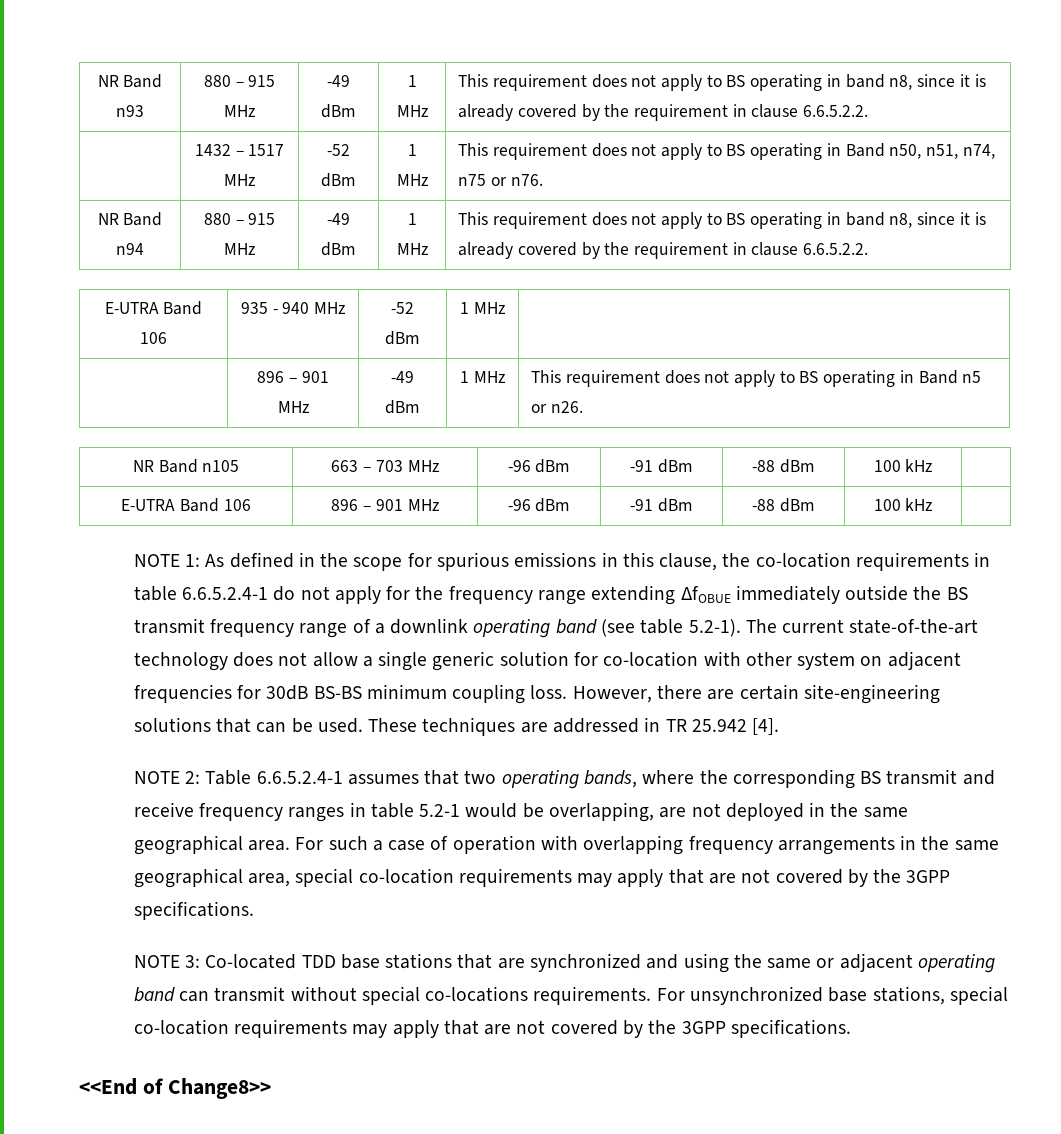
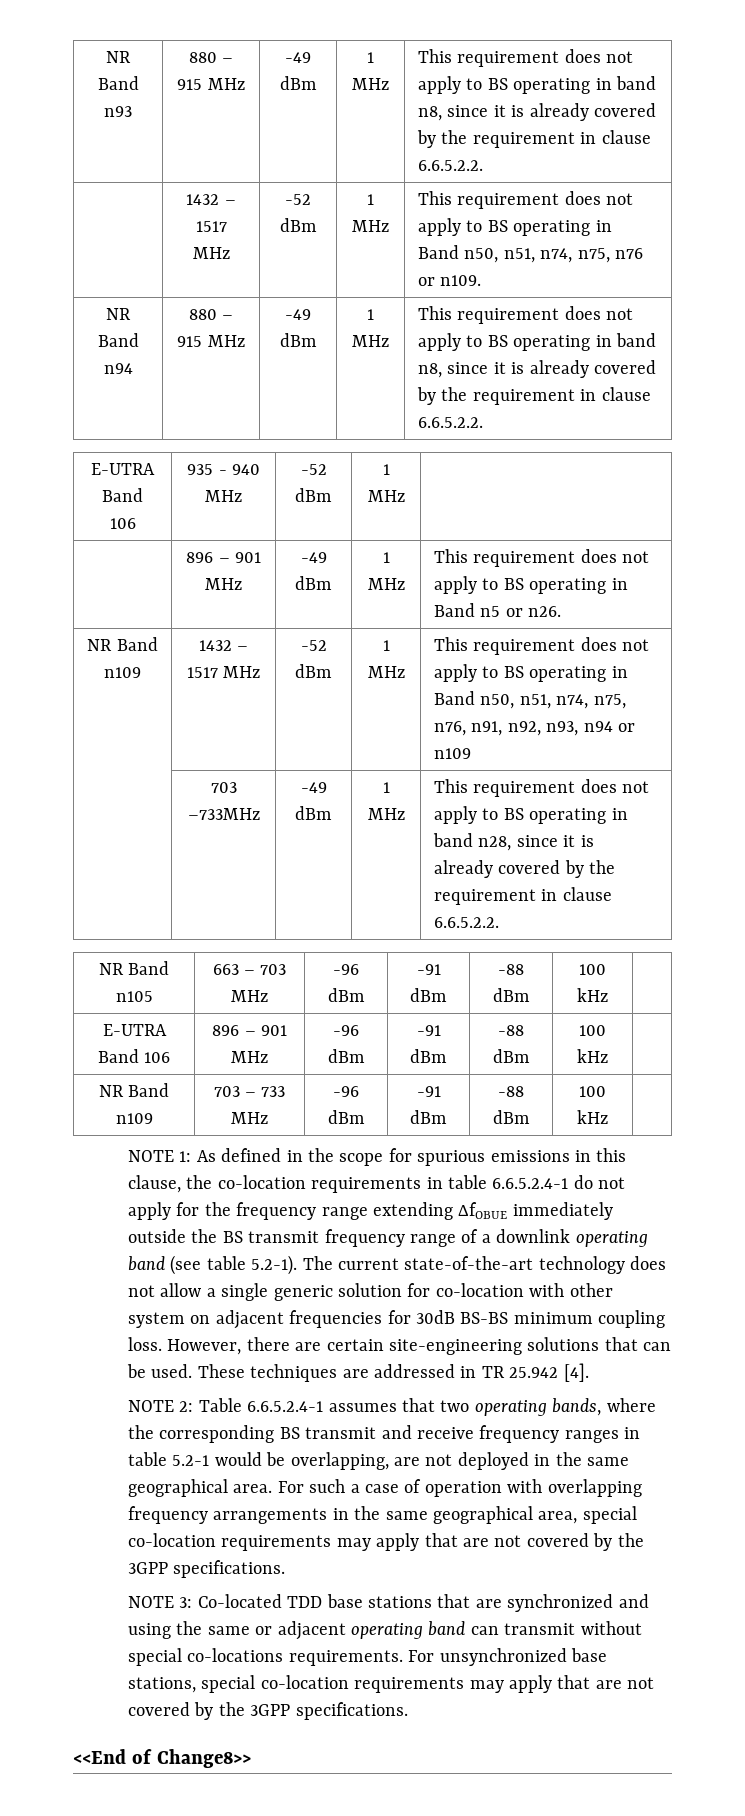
[458,174,543,186] n75 or n76. -> [577,248,644,263] [418,275,482,286] n75, n76 or n109.
(583, 407) none -> [87,637,158,651] [104,667,141,678] [198,640,249,651] [186,666,261,678] [300,640,327,651] [295,664,332,678] [382,640,390,651] [367,666,405,678] [434,637,650,655] [434,664,628,682] [434,691,626,709] [434,721,636,736] [434,748,472,759] [210,782,237,793] [187,808,260,820] [300,782,327,793] [295,806,332,820] [382,782,390,793] [367,808,405,820] [434,779,650,797] [434,806,628,824] [433,833,594,851] [434,860,616,878] [434,887,612,905] [434,917,500,928] // NR Band n109 | 1432 – 1517 MHz | -52 dBm | 1 MHz | This requirement does not apply to BS operating in Band n50, n51, n74, n75, n76, n91, n92, n93, n94 or n109 // | 703 –733MHz | -49 dBm | 1 MHz | This requirement does not apply to BS operating in band n28, since it is already covered by the requirement in clause 6.6.5.2.2.
(933, 504) none -> [98,1083,170,1097] [115,1113,153,1124] [213,1086,286,1097] [231,1112,268,1124] [333,1086,359,1097] [327,1110,365,1124] [416,1086,441,1097] [410,1110,447,1124] [498,1086,524,1097] [492,1110,530,1124] [579,1086,606,1097] [577,1110,608,1124] // NR Band n109 | 703 – 733 MHz | -96 dBm | -91 dBm | -88 dBm | 100 kHz |

